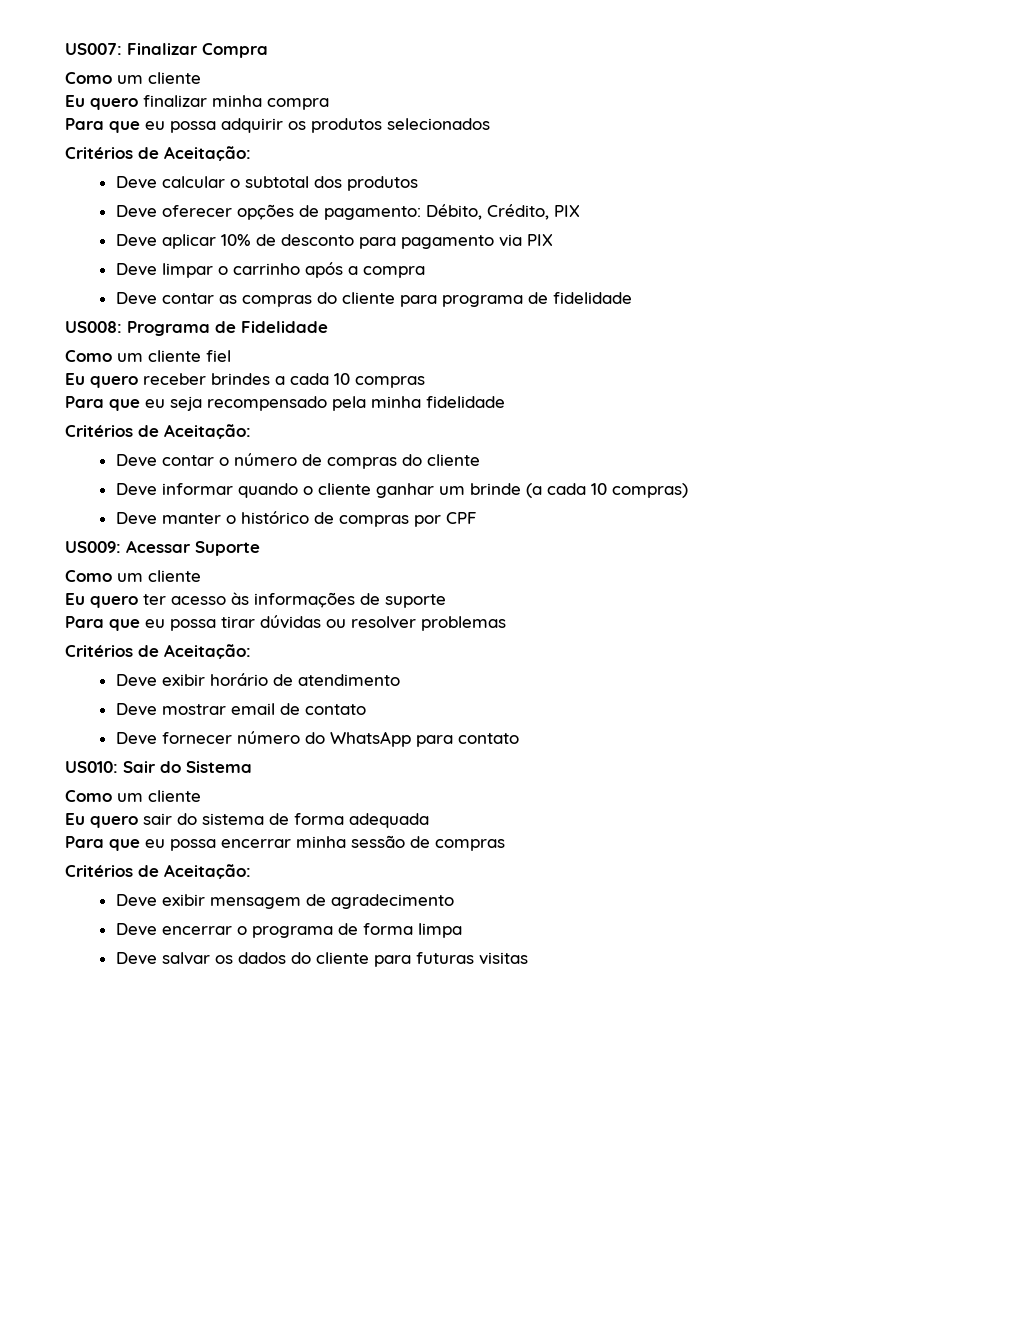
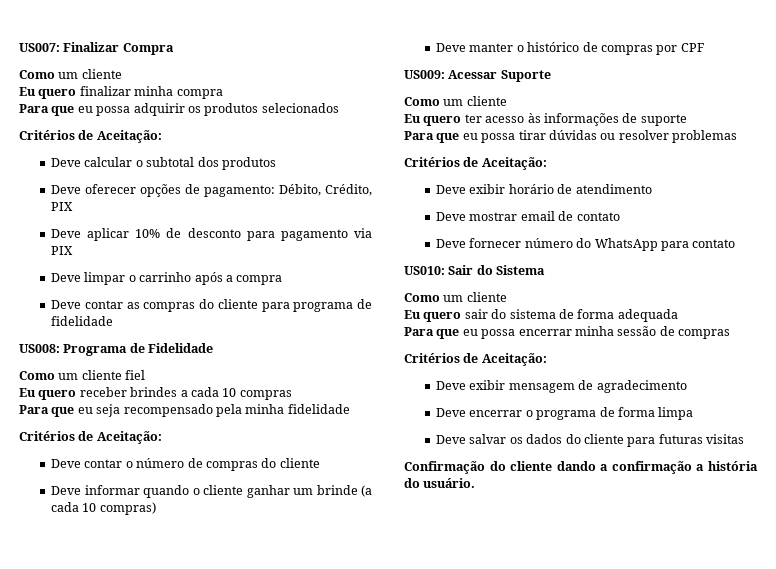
(528, 958) none -> [404,461,758,474] [404,478,476,488] // Confirmação do cliente dando a confirmação a história do usuário.

